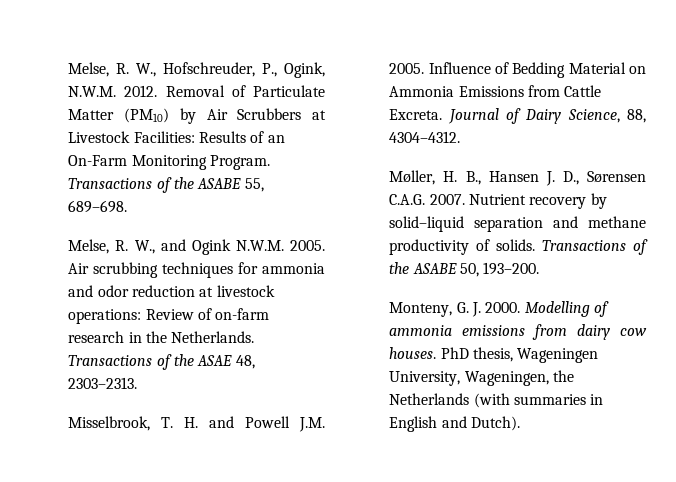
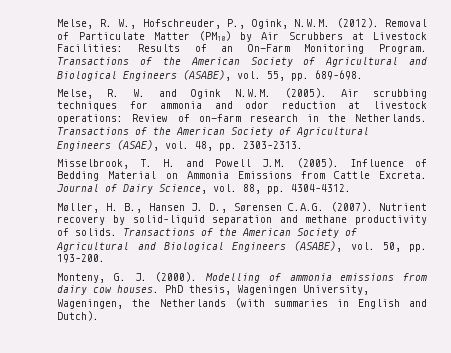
[124,85,158,97] 2012. -> [336,18,379,28] (2012).
[197,178,264,192] ASABE 55, -> [190,57,427,67] [57,70,310,81] American Society of Agricultural and Biological Engineers (ASABE), vol. 55, pp.
[134,240,155,254] W., -> [133,89,146,97] W.
[290,240,325,251] 2005. -> [285,88,328,98] (2005).
[197,355,255,369] ASAE 48, -> [176,127,370,137] [57,140,238,151] American Society of Agricultural Engineers (ASAE), vol. 48, pp.
[389,63,425,74] 2005. -> [297,158,340,168] (2005).
[627,109,646,123] 88, -> [213,184,286,194] vol. 88, pp.
[429,194,465,205] 2007. -> [330,202,373,212] (2007).
[412,263,479,277] ASABE 50, -> [242,228,358,238] [56,241,428,252] American Society of Agricultural and Biological Engineers (ASABE), vol. 50, pp.
[485,302,521,313] 2000. -> [155,272,198,282] (2000).

